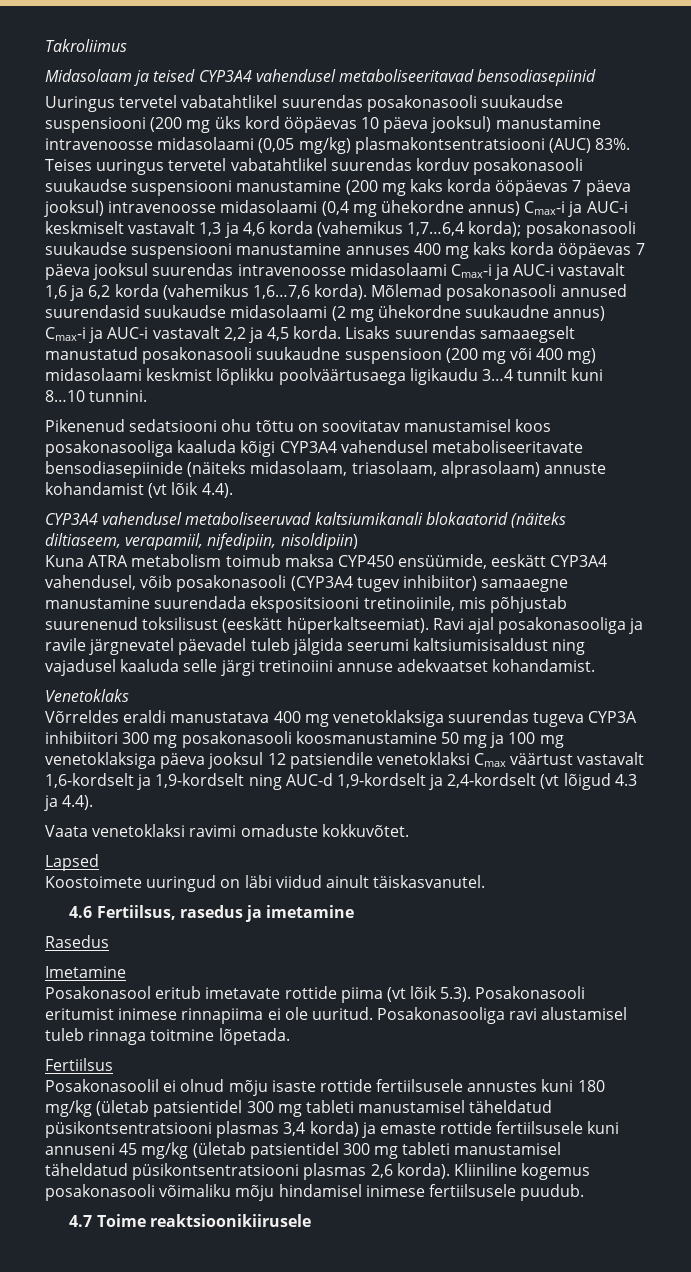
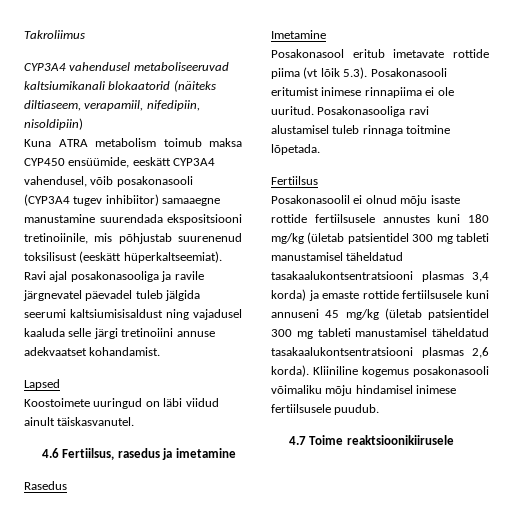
[45,69,597,86] [45,95,563,112] [45,116,601,133] [45,137,631,154] [45,158,584,175] [45,179,631,196] [44,200,628,217] [45,221,636,238] [45,242,645,259] [45,263,626,280] [45,284,627,301] [45,305,606,322] [45,326,575,343] [45,347,597,364] [45,368,604,385] [45,390,148,402] [45,419,552,432] [45,440,583,457] [45,461,606,478] [45,482,233,498] // Midasolaam ja teised CYP3A4 vahendusel metaboliseeritavad bensodiasepiinid // Uuringus tervetel vabatahtlikel suurendas posakonasooli suukaudse suspensiooni (200 mg üks kord ööpäevas 10 päeva jooksul) manustamine intravenoosse midasolaami (0,05 mg/kg) plasmakontsentratsiooni (AUC) 83%. Teises uuringus tervetel vabatahtlikel suurendas korduv posakonasooli suukaudse suspensiooni manustamine (200 mg kaks korda ööpäevas 7 päeva jooksul) intravenoosse midasolaami (0,4 mg ühekordne annus) Cmax-i ja AUC-i keskmiselt vastavalt 1,3 ja 4,6 korda (vahemikus 1,7…6,4 korda); posakonasooli suukaudse suspensiooni manustamine annuses 400 mg kaks korda ööpäevas 7 päeva jooksul suurendas intravenoosse midasolaami Cmax-i ja AUC-i vastavalt 1,6 ja 6,2 korda (vahemikus 1,6…7,6 korda). Mõlemad posakonasooli annused suurendasid suukaudse midasolaami (2 mg ühekordne suukaudne annus) Cmax-i ja AUC-i vastavalt 2,2 ja 4,5 korda. Lisaks suurendas samaaegselt manustatud posakonasooli suukaudne suspensioon (200 mg või 400 mg) midasolaami keskmist lõplikku poolväärtusaega ligikaudu 3…4 tunnilt kuni 8…10 tunnini. // Pikenenud sedatsiooni ohu tõttu on soovitatav manustamisel koos posakonasooliga kaaluda kõigi CYP3A4 vahendusel metaboliseeritavate bensodiasepiinide (näiteks midasolaam, triasolaam, alprasolaam) annuste kohandamist (vt lõik 4.4). -> (85, 34) none
[45,689,129,702] [45,710,638,727] [45,731,564,748] [45,752,645,769] [45,773,637,790] [44,795,94,811] [45,824,409,837] // Venetoklaks // Võrreldes eraldi manustatava 400 mg venetoklaksiga suurendas tugeva CYP3A inhibiitori 300 mg posakonasooli koosmanustamine 50 mg ja 100 mg venetoklaksiga päeva jooksul 12 patsiendile venetoklaksi Cmax väärtust vastavalt 1,6-kordselt ja 1,9-kordselt ning AUC-d 1,9-kordselt ja 2,4-kordselt (vt lõigud 4.3 ja 4.4). // Vaata venetoklaksi ravimi omaduste kokkuvõtet. -> (161, 351) none
[45,1121,212,1138] püsikontsentratsiooni -> [271,271,413,280] tasakaalukontsentratsiooni
[132,1163,300,1180] püsikontsentratsiooni -> [271,347,413,356] tasakaalukontsentratsiooni

